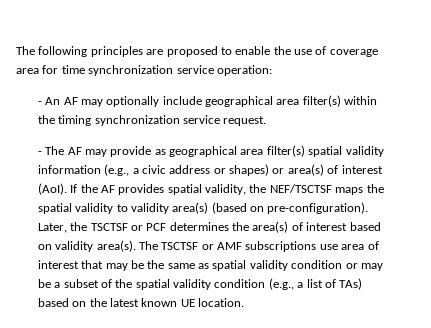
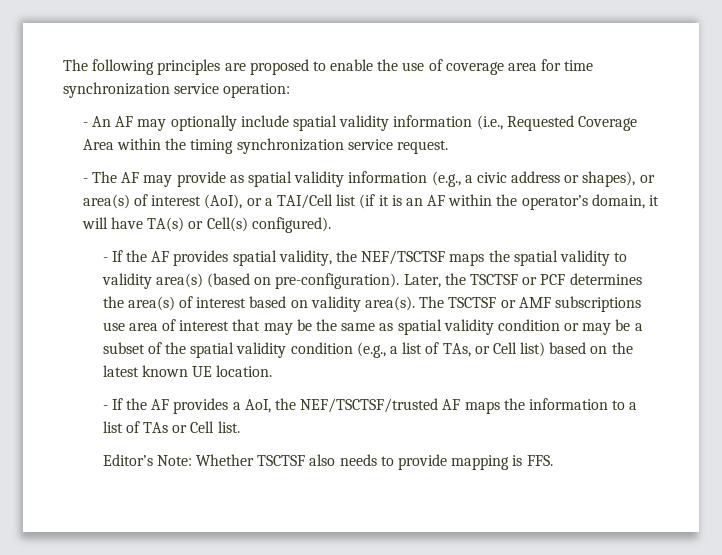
[204,95,341,107] geographical area filter(s) -> [292,115,637,131] [82,139,114,150] spatial validity information (i.e., Requested Coverage Area
[168,145,305,157] geographical area filter(s) -> (244, 179) none
[228,164,269,176] shapes) -> [582,171,636,187] shapes),
[37,183,67,195] (AoI). -> [204,194,660,210] [81,217,331,233] [102,257,108,262] (AoI), or a TAI/Cell list (if it is an AF within the operator’s domain, it will have TA(s) or Cell(s) configured). // -
[339,278,363,290] TAs) -> [442,342,546,357] TAs, or Cell list)
(244, 302) none -> [102,398,638,414] [102,421,240,433] [102,454,553,470] // - If the AF provides a AoI, the NEF/TSCTSF/trusted AF maps the information to a list of TAs or Cell list. // Editor’s Note: Whether TSCTSF also needs to provide mapping is FFS.

